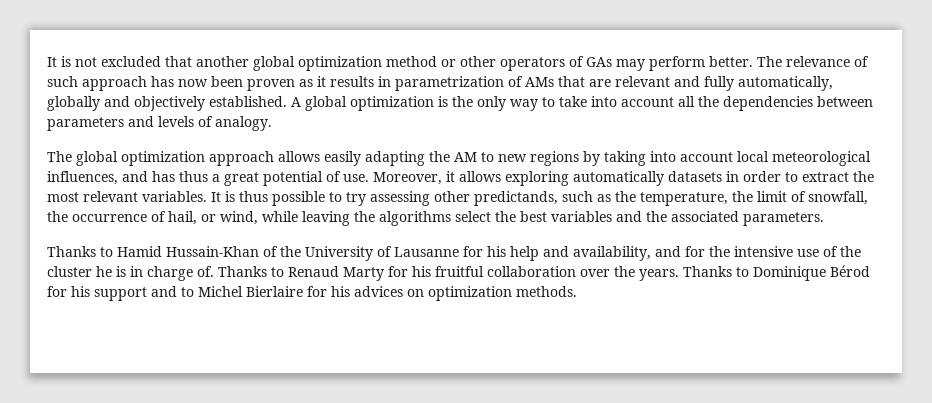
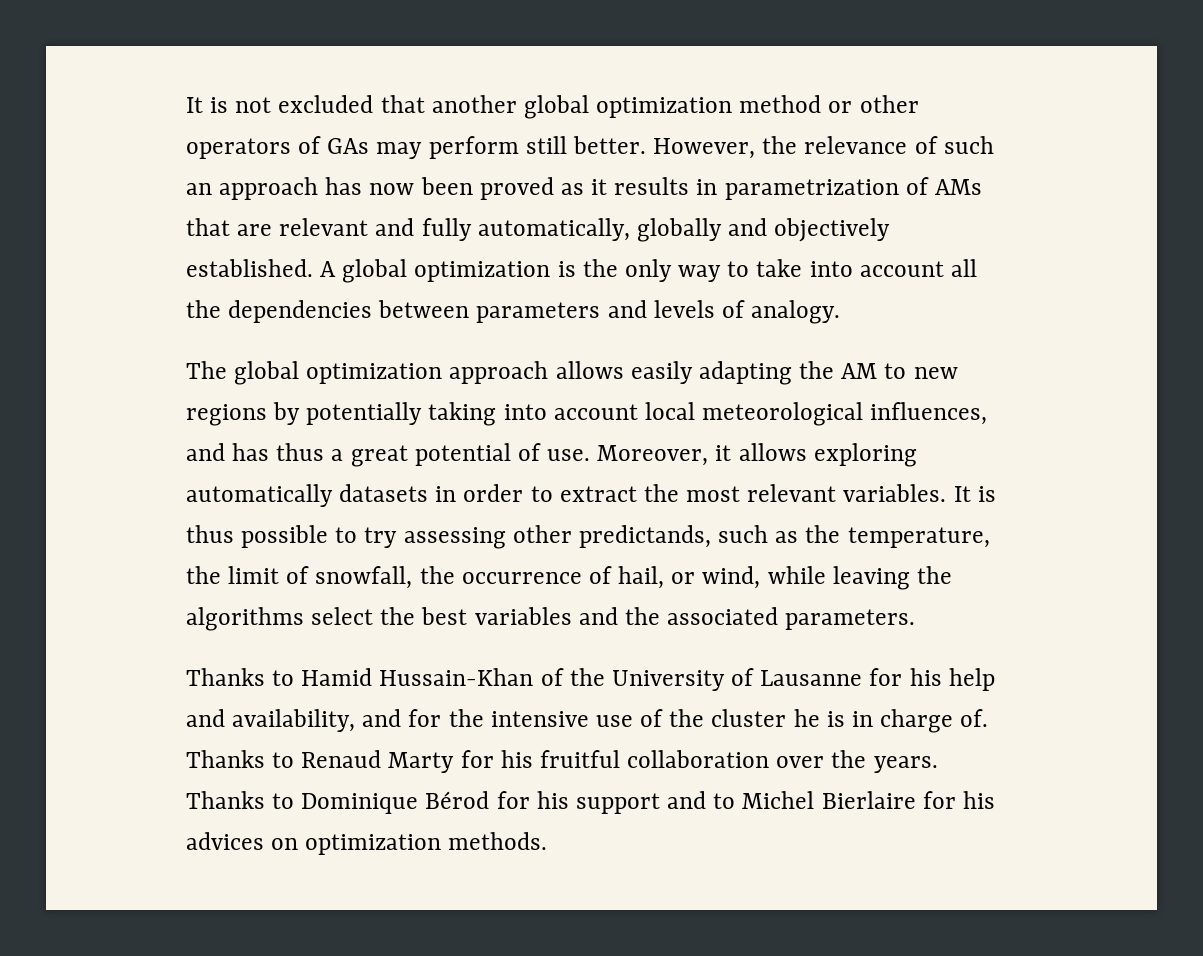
[709,56,782,67] better. The -> [525,136,798,159] still better. However, the
(78, 81) none -> [186,183,212,195] an
[247,79,295,91] proven -> [479,177,554,200] proved
(600, 158) none -> [306,402,423,425] potentially

